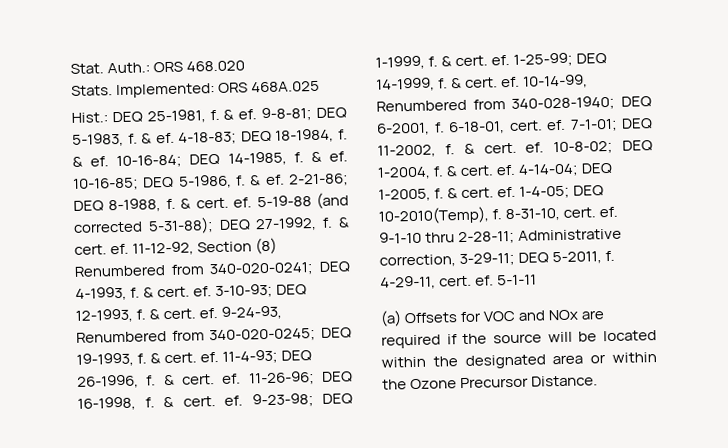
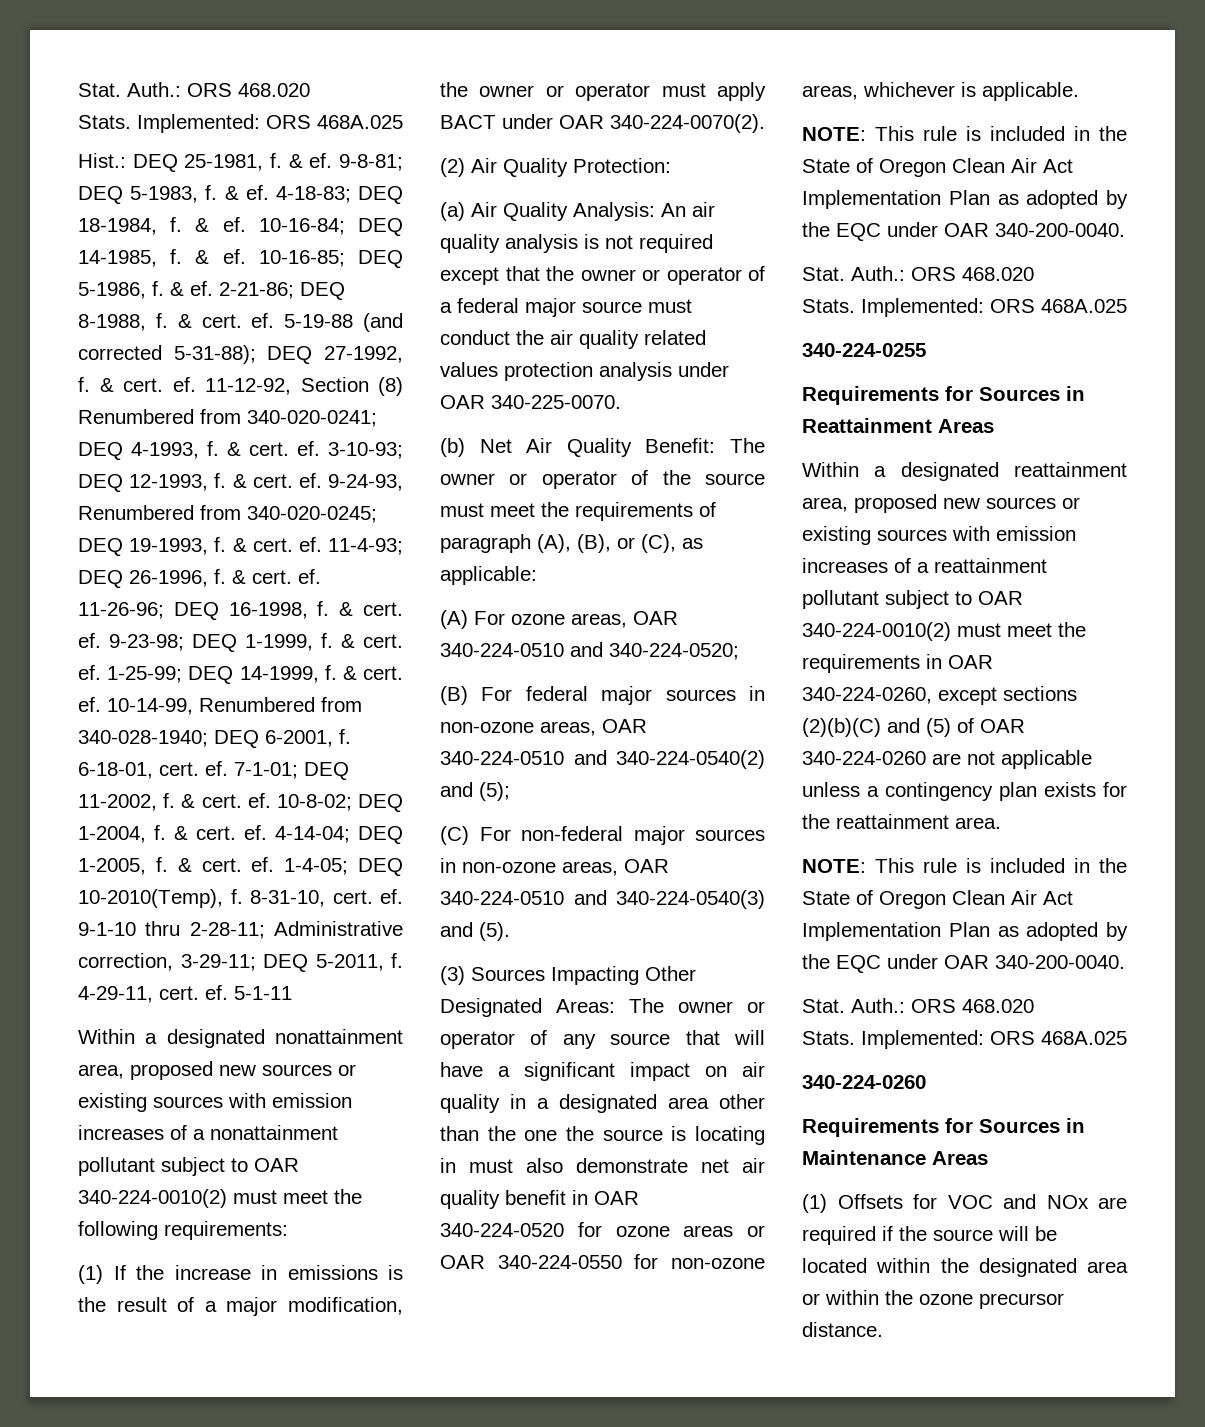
[380,310,402,327] (a) -> [78,1029,403,1048] [78,1061,356,1080] [78,1093,352,1112] [78,1125,338,1140] [78,1157,299,1176] [78,1189,362,1208] [78,1221,288,1240] [78,1265,403,1284] [78,1297,403,1316] [440,82,766,101] [440,114,765,133] [440,158,671,177] [440,202,715,221] [440,234,713,253] [440,266,765,285] [440,298,692,317] [440,330,706,349] [440,362,729,381] [440,395,621,409] [440,438,765,457] [440,470,765,489] [440,502,716,521] [440,534,703,553] [440,566,537,585] [440,610,678,629] [440,642,739,660] [440,686,765,705] [440,719,647,736] [440,750,765,769] [440,782,510,801] [440,826,765,845] [440,858,669,876] [440,890,765,909] [440,922,510,941] [440,966,696,985] [440,998,765,1017] [440,1030,765,1049] [440,1062,765,1081] [440,1094,765,1113] [440,1126,765,1145] [440,1158,765,1173] [440,1190,639,1209] [440,1222,765,1237] [440,1254,765,1269] [802,82,1079,101] [802,126,1127,141] [802,158,1073,177] [802,190,1128,209] [802,222,1125,241] [802,266,1034,281] [802,298,1127,317] [802,343,926,357] [802,386,1085,405] [802,418,994,433] [802,462,1127,481] [802,494,1080,513] [802,526,1076,545] [802,558,1047,573] [802,590,1023,609] [802,622,1086,641] [802,654,993,673] [802,686,1077,705] [802,718,1025,737] [802,750,1092,769] [802,782,1127,801] [802,814,1001,829] [802,858,1127,873] [802,890,1073,909] [802,922,1128,941] [802,954,1125,973] [802,998,1034,1013] [802,1030,1127,1049] [802,1075,926,1089] [802,1118,1085,1137] [802,1150,988,1165] [802,1194,827,1213] Within a designated nonattainment area, proposed new sources or existing sources with emission increases of a nonattainment pollutant subject to OAR 340-224-0010(2) must meet the following requirements: // (1) If the increase in emissions is the result of a major modification, the owner or operator must apply BACT under OAR 340-224-0070(2). // (2) Air Quality Protection: // (a) Air Quality Analysis: An air quality analysis is not required except that the owner or operator of a federal major source must conduct the air quality related values protection analysis under OAR 340-225-0070. // (b) Net Air Quality Benefit: The owner or operator of the source must meet the requirements of paragraph (A), (B), or (C), as applicable: // (A) For ozone areas, OAR 340-224-0510 and 340-224-0520; // (B) For federal major sources in non-ozone areas, OAR 340-224-0510 and 340-224-0540(2) and (5); // (C) For non-federal major sources in non-ozone areas, OAR 340-224-0510 and 340-224-0540(3) and (5). // (3) Sources Impacting Other Designated Areas: The owner or operator of any source that will have a significant impact on air quality in a designated area other than the one the source is locating in must also demonstrate net air quality benefit in OAR 340-224-0520 for ozone areas or OAR 340-224-0550 for non-ozone areas, whichever is applicable. // NOTE: This rule is included in the State of Oregon Clean Air Act Implementation Plan as adopted by the EQC under OAR 340-200-0040. // Stat. Auth.: ORS 468.020 // Stats. Implemented: ORS 468A.025 // 340-224-0255 // Requirements for Sources in Reattainment Areas // Within a designated reattainment area, proposed new sources or existing sources with emission increases of a reattainment pollutant subject to OAR 340-224-0010(2) must meet the requirements in OAR 340-224-0260, except sections (2)(b)(C) and (5) of OAR 340-224-0260 are not applicable unless a contingency plan exists for the reattainment area. // NOTE: This rule is included in the State of Oregon Clean Air Act Implementation Plan as adopted by the EQC under OAR 340-200-0040. // Stat. Auth.: ORS 468.020 // Stats. Implemented: ORS 468A.025 // 340-224-0260 // Requirements for Sources in Maintenance Areas // (1)
[410,375,599,390] Ozone Precursor Distance. -> [919,1293,1064,1309] [802,1322,883,1337] ozone precursor distance.

